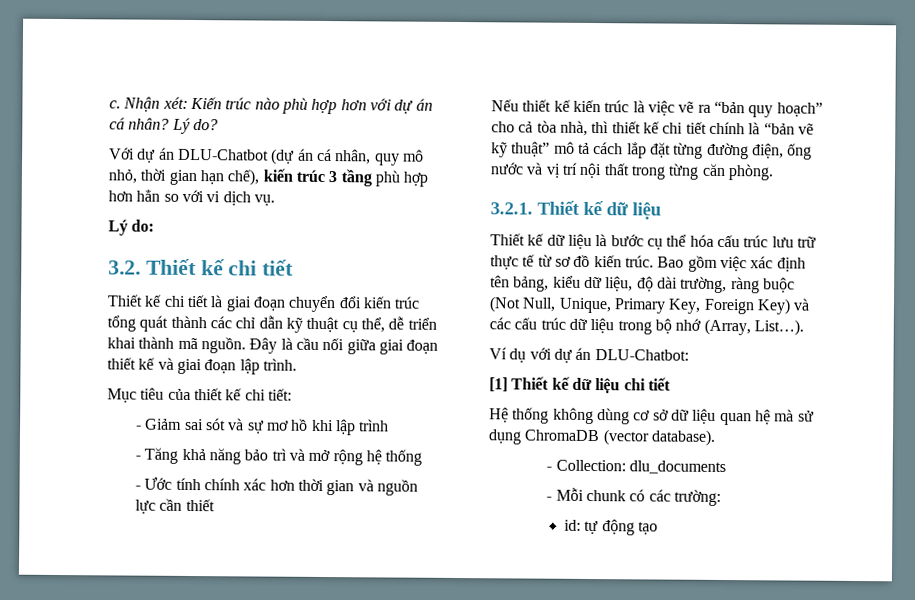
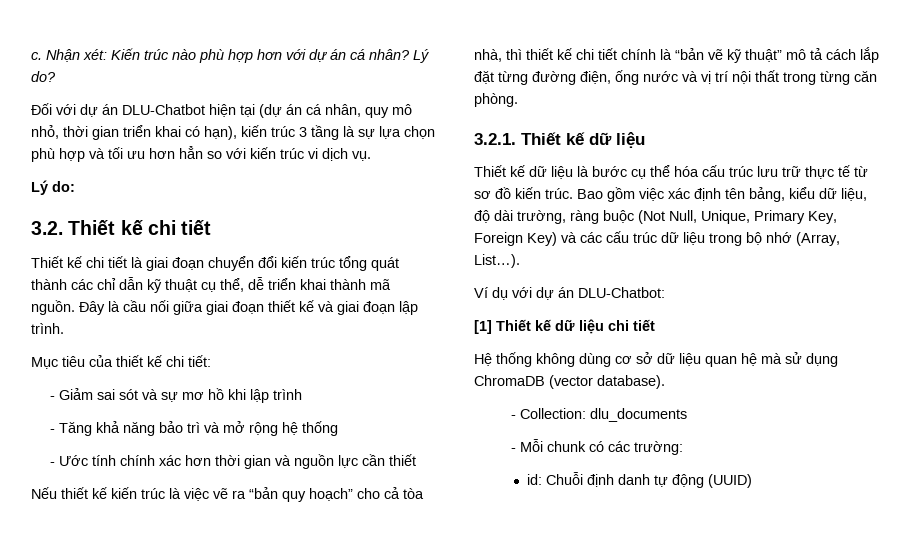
[109,147,135,160] Với -> [31,103,76,115] Đối với
(269, 154) none -> [209,104,255,117] hiện tại
[199,168,429,187] hạn chế), kiến trúc 3 tầng phù hợp -> [123,125,435,140] [31,147,145,162] triển khai có hạn), kiến trúc 3 tầng là sự lựa chọn phù hợp và tối ưu
(204, 196) none -> [250,147,304,159] kiến trúc
(581, 525) none -> [546,472,651,487] Chuỗi định danh
[637,521,658,535] tạo -> [708,474,753,488] (UUID)

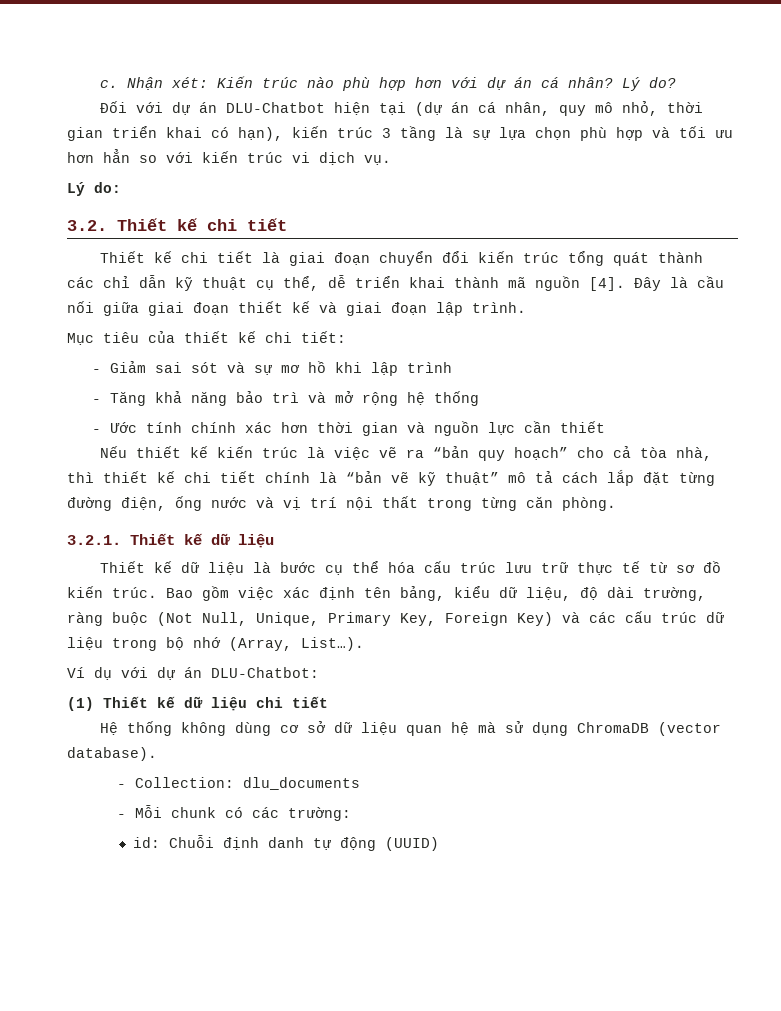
[31,300,75,315] nguồn. -> [535,276,625,291] nguồn [4].
[474,320,492,334] [1] -> [67,697,94,711] (1)

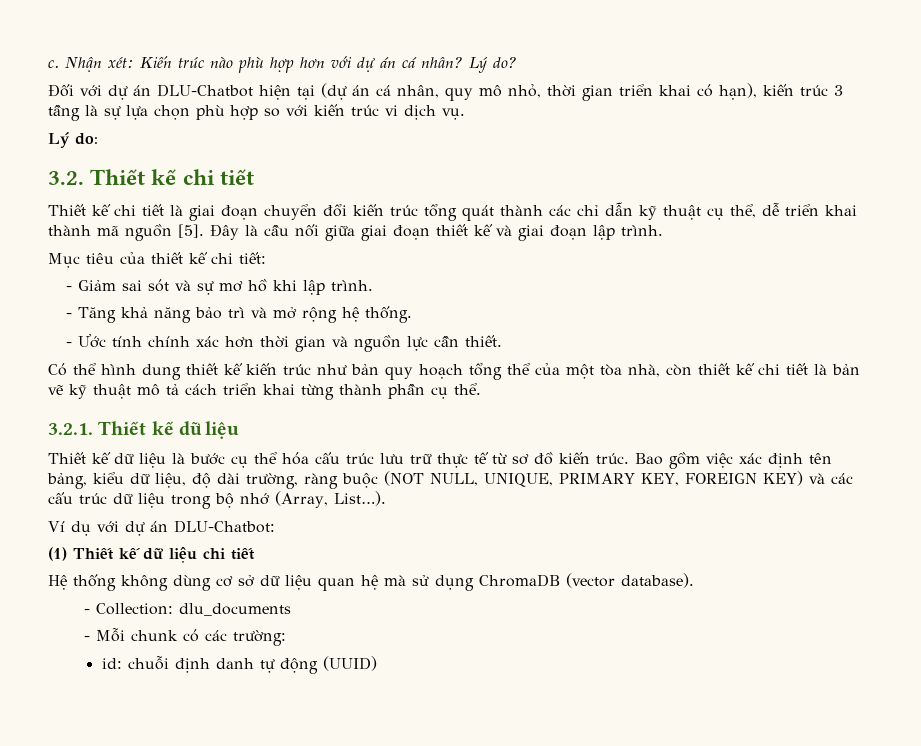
[652,126,733,138] [67,149,130,163] và tối ưu hơn hẳn -> (258, 112) none
[589,277,625,291] [4]. -> [178,224,204,238] [5].
[406,362,452,373] trình -> [331,280,374,291] trình.
[433,391,479,406] thống -> [365,306,413,323] thống.
[559,421,605,433] [99,446,631,461] thiết // Nếu thiết kế kiến trúc là việc vẽ ra “bản quy hoạch” cho cả -> [465,335,503,347] [48,363,594,380] thiết. // Có thể hình dung thiết kế kiến trúc như bản quy hoạch tổng thể của một
[67,472,94,483] thì -> [666,364,692,376] còn
[265,471,382,483] chính là “bản -> [814,364,860,375] là bản
[445,472,499,485] thuật” -> [93,384,131,399] thuật
[607,469,715,486] [67,496,616,511] lắp đặt từng đường điện, ống nước và vị trí nội thất trong từng căn phòng. -> [223,383,481,400] triển khai từng thành phần cụ thể.
[157,612,553,626] (Not Null, Unique, Primary Key, Foreign Key) -> [384,471,803,487] (NOT NULL, UNIQUE, PRIMARY KEY, FOREIGN KEY)
[168,835,214,848] Chuỗi -> [127,656,169,670] chuỗi

